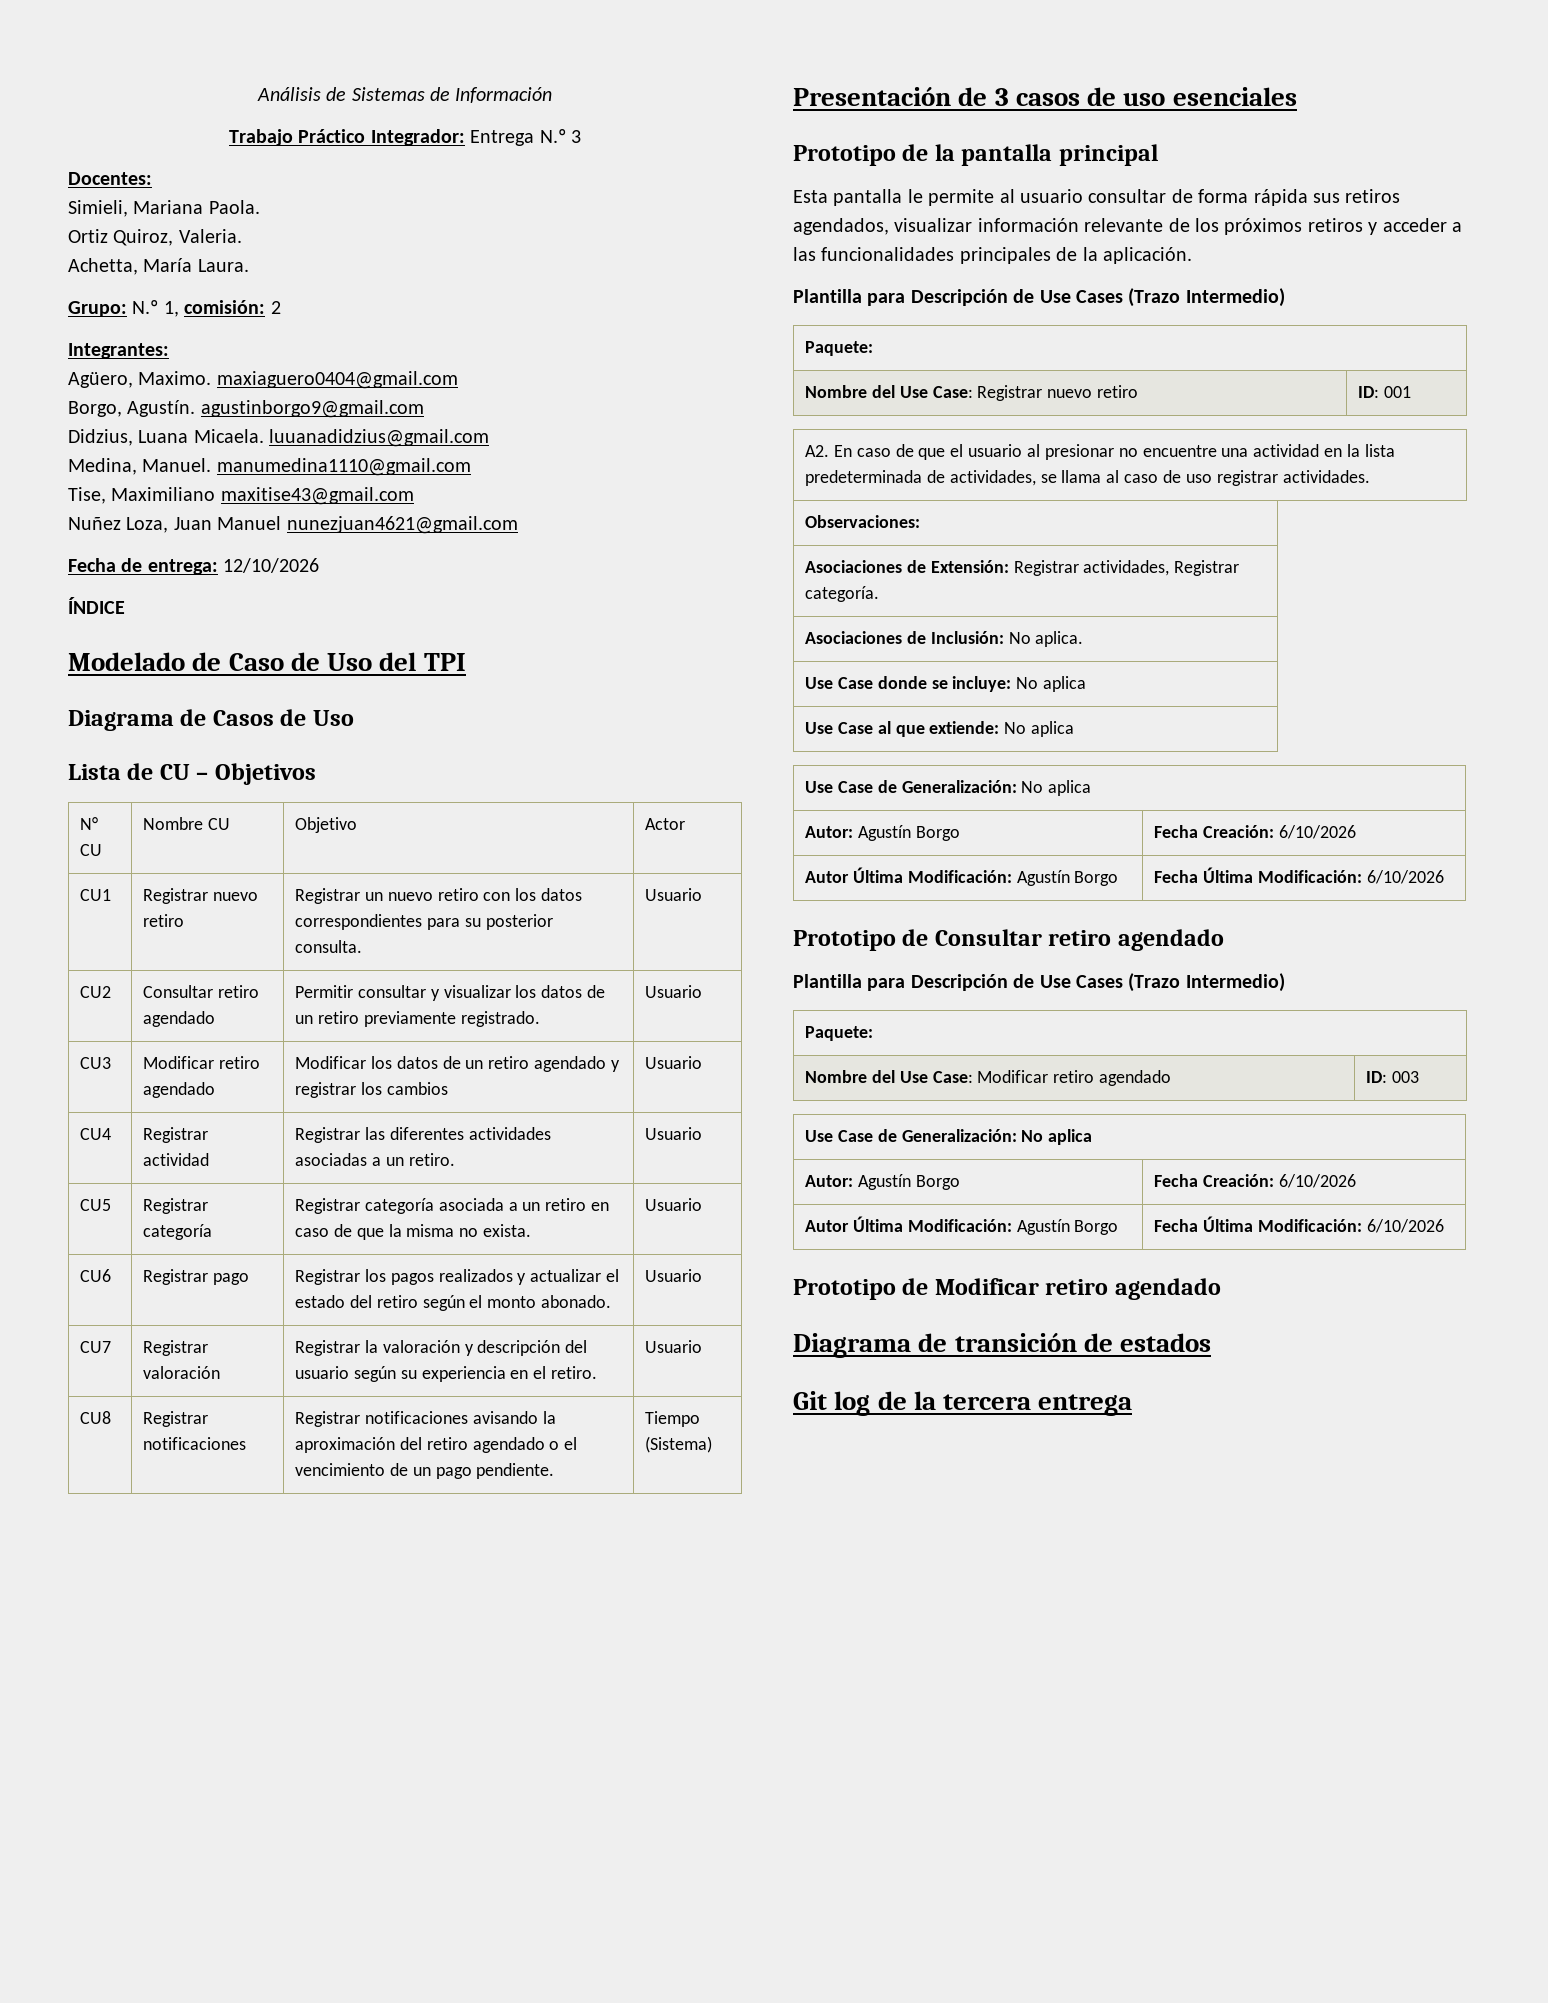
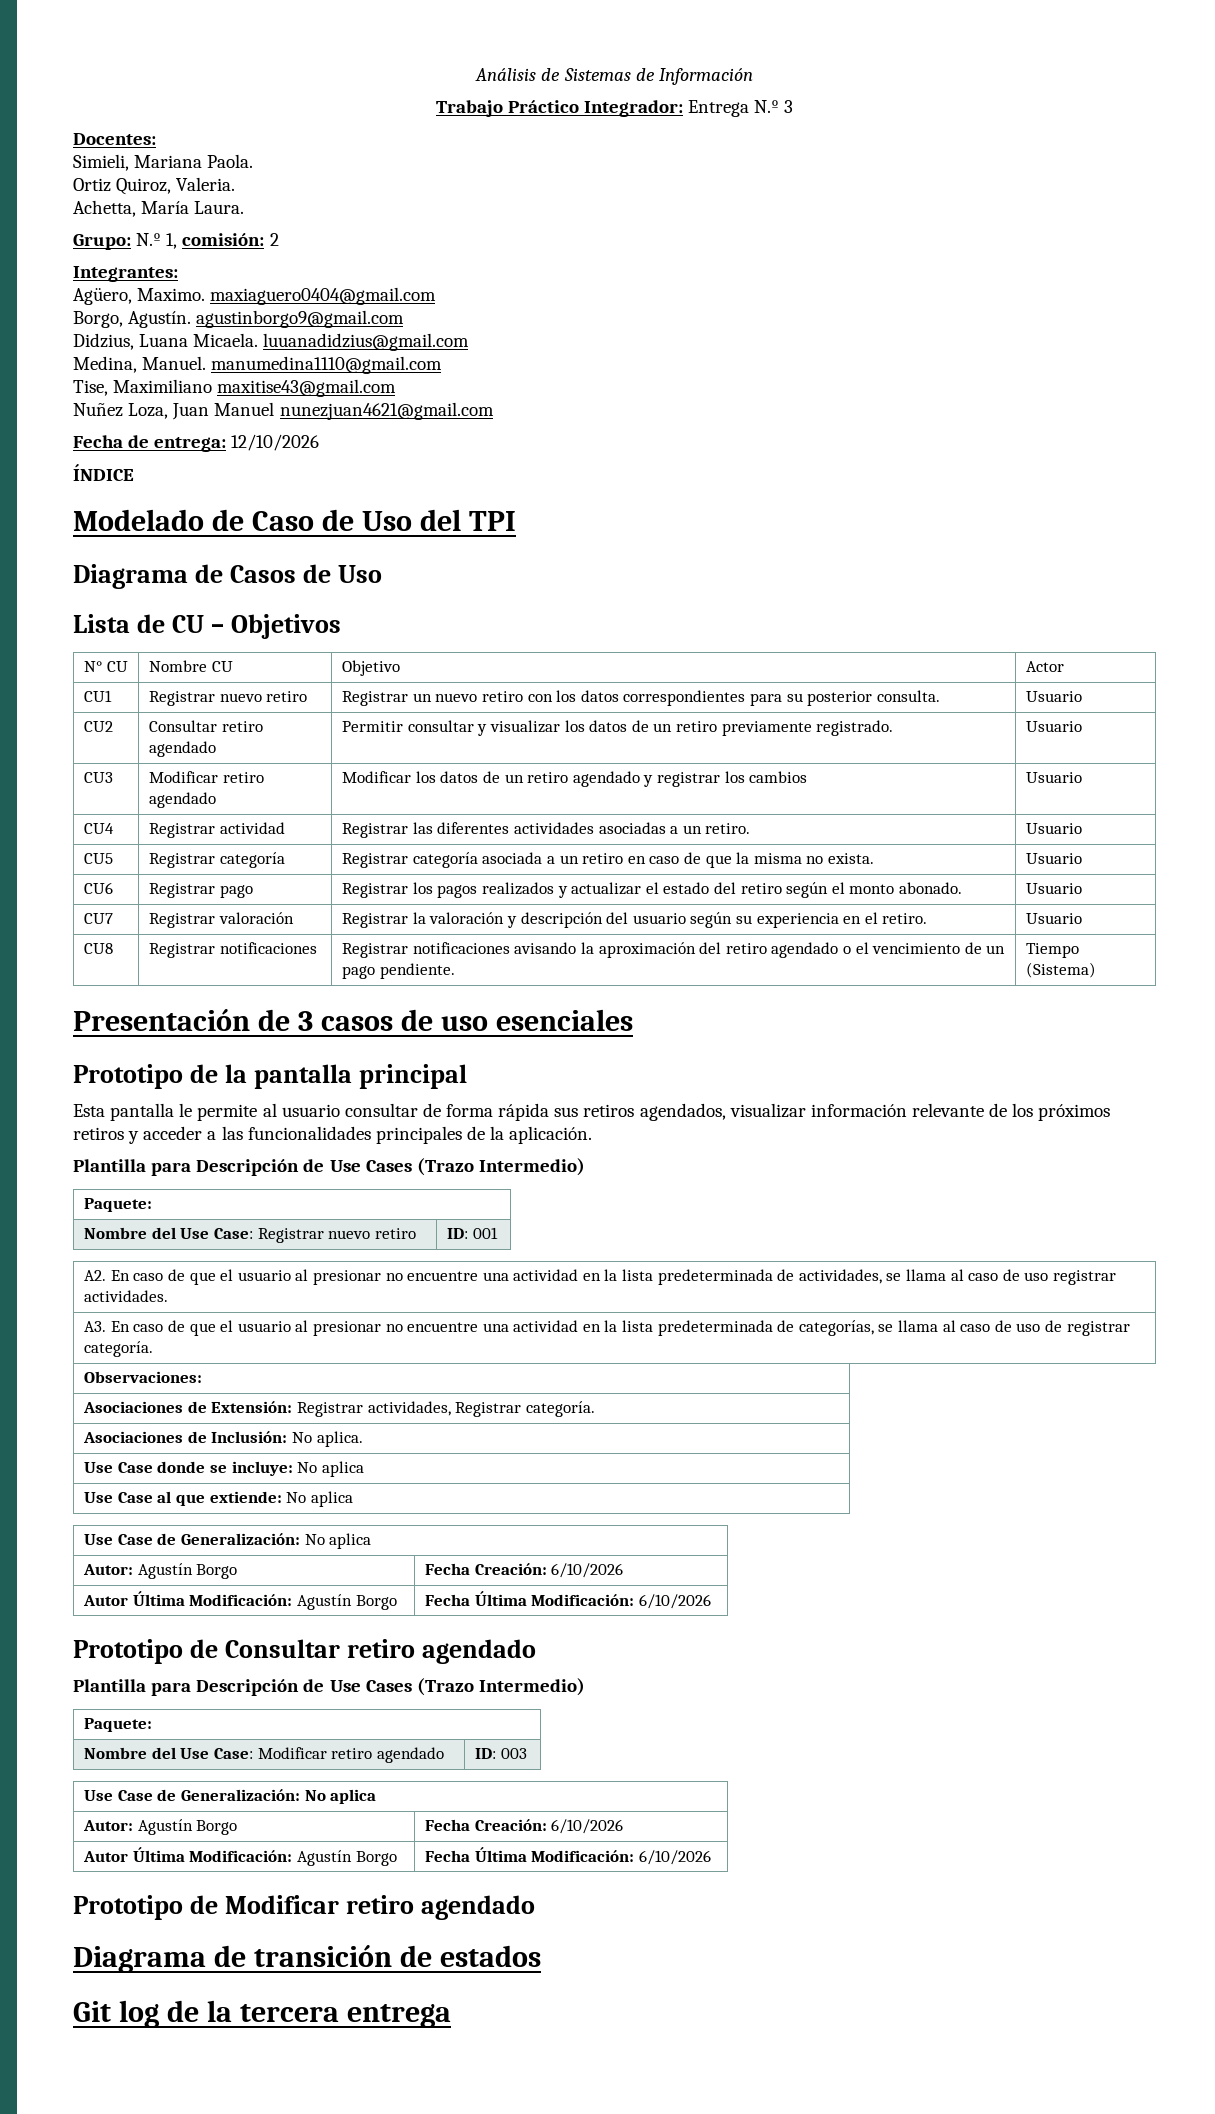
(1370, 476) none -> [84,1320,1130,1336] [84,1341,154,1357] // A3. En caso de que el usuario al presionar no encuentre una actividad en la lista predeterminada de categorías, se llama al caso de uso de registrar categoría.

